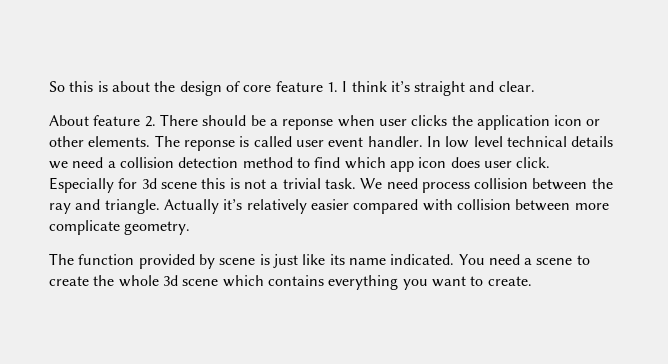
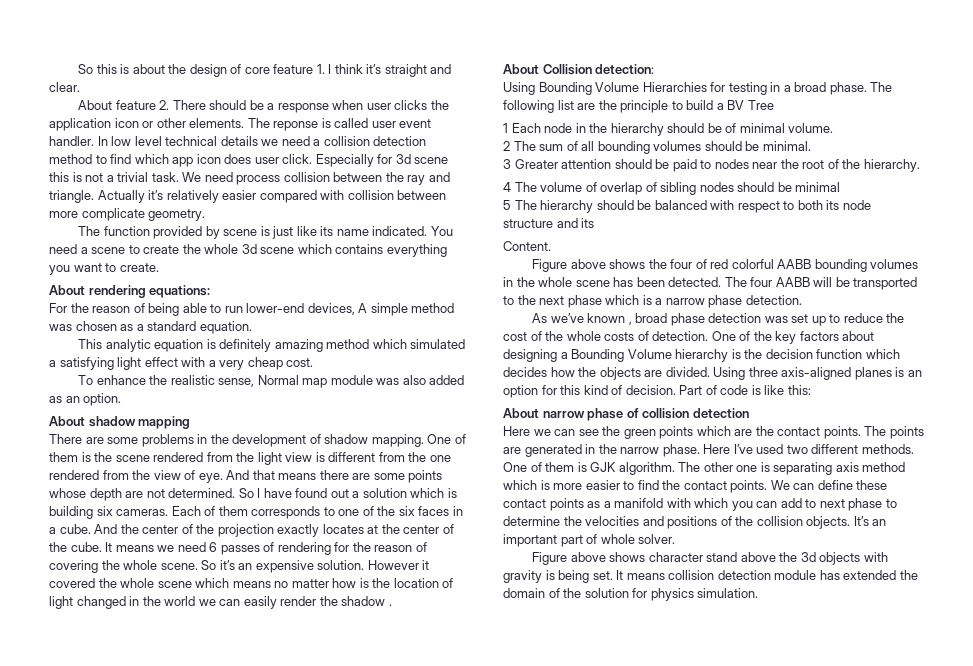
[282,119,334,130] reponse -> [277,103,329,113] response
(532, 281) none -> [49,285,211,298] [49,303,455,316] [49,321,252,334] [78,339,466,352] [49,357,314,370] [78,375,465,388] [49,393,122,406] [49,416,191,429] [49,434,466,447] [49,452,451,465] [49,470,443,483] [49,488,457,501] [49,506,463,519] [49,524,454,537] [49,542,427,555] [49,560,430,573] [49,578,454,588] [49,596,392,609] [503,64,655,75] [503,82,893,95] [503,100,774,113] [503,123,834,136] [503,141,811,154] [503,159,920,172] [503,182,841,195] [503,200,871,213] [503,218,595,228] [503,241,551,251] [532,259,919,272] [503,277,918,290] [503,295,802,308] [532,313,905,326] [503,331,875,344] [503,349,900,362] [503,367,922,380] [503,385,811,398] [503,408,749,421] [503,426,924,439] [503,444,914,457] [503,462,906,475] [503,480,888,493] [503,498,897,511] [503,516,887,529] [503,534,676,547] [532,552,888,565] [503,570,918,583] [503,588,759,601] // About rendering equations: // For the reason of being able to run lower-end devices, A simple method was chosen as a standard equation. // This analytic equation is definitely amazing method which simulated a satisfying light effect with a very cheap cost. // To enhance the realistic sense, Normal map module was also added as an option. // About shadow mapping // There are some problems in the development of shadow mapping. One of them is the scene rendered from the light view is different from the one rendered from the view of eye. And that means there are some points whose depth are not determined. So I have found out a solution which is building six cameras. Each of them corresponds to one of the six faces in a cube. And the center of the projection exactly locates at the center of the cube. It means we need 6 passes of rendering for the reason of covering the whole scene. So it’s an expensive solution. However it covered the whole scene which means no matter how is the location of light changed in the world we can easily render the shadow . // About Collision detection: // Using Bounding Volume Hierarchies for testing in a broad phase. The following list are the principle to build a BV Tree // 1 Each node in the hierarchy should be of minimal volume. // 2 The sum of all bounding volumes should be minimal. // 3 Greater attention should be paid to nodes near the root of the hierarchy. // 4 The volume of overlap of sibling nodes should be minimal // 5 The hierarchy should be balanced with respect to both its node structure and its // Content. // Figure above shows the four of red colorful AABB bounding volumes in the whole scene has been detected. The four AABB will be transported to the next phase which is a narrow phase detection. // As we’ve known , broad phase detection was set up to reduce the cost of the whole costs of detection. One of the key factors about designing a Bounding Volume hierarchy is the decision function which decides how the objects are divided. Using three axis-aligned planes is an option for this kind of decision. Part of code is like this: // About narrow phase of collision detection // Here we can see the green points which are the contact points. The points are generated in the narrow phase. Here I’ve used two different methods. One of them is GJK algorithm. The other one is separating axis method which is more easier to find the contact points. We can define these contact points as a manifold with which you can add to next phase to determine the velocities and positions of the collision objects. It’s an important part of whole solver. // Figure above shows character stand above the 3d objects with gravity is being set. It means collision detection module has extended the domain of the solution for physics simulation.

